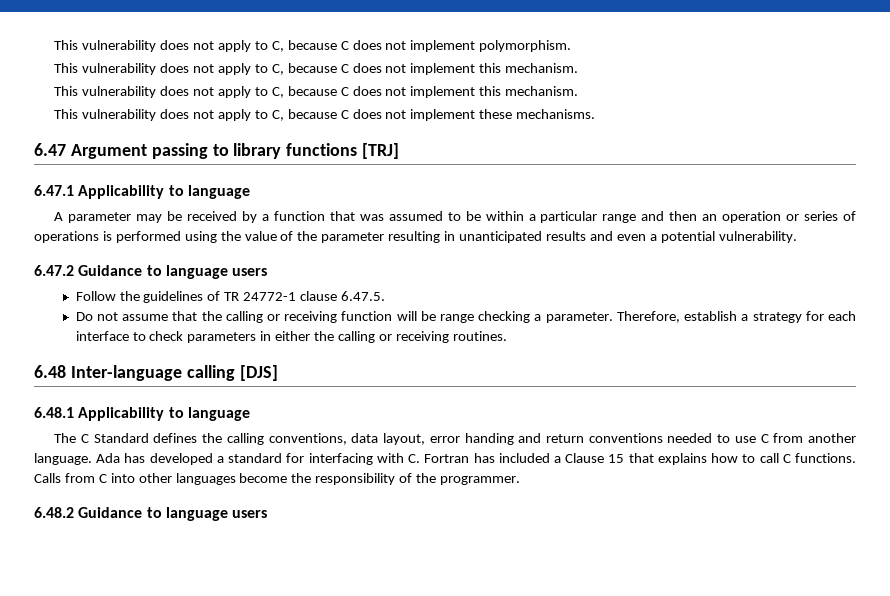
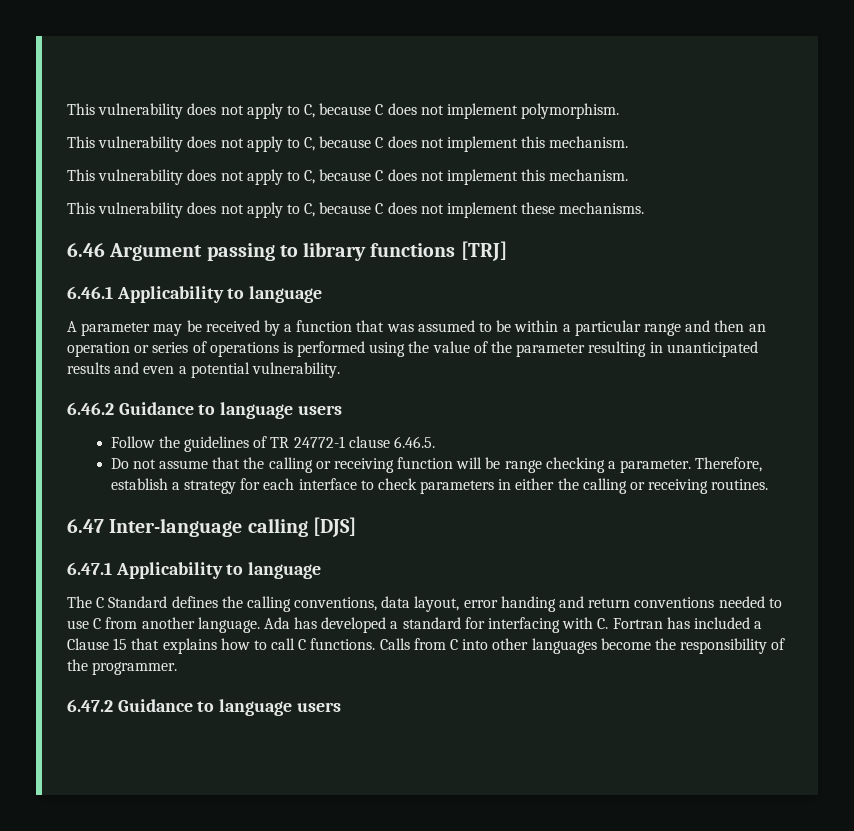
[34,143,66,156] 6.47 -> [67,243,105,257] 6.46
[34,185,74,196] 6.47.1 -> [67,286,113,299] 6.46.1
[34,265,74,276] 6.47.2 -> [67,402,114,415] 6.46.2
[341,291,386,301] 6.47.5. -> [393,436,435,448] 6.46.5.
[34,365,66,378] 6.48 -> [67,519,104,533] 6.47
[34,407,74,418] 6.48.1 -> [67,562,112,575] 6.47.1
[34,507,74,518] 6.48.2 -> [67,699,113,712] 6.47.2

